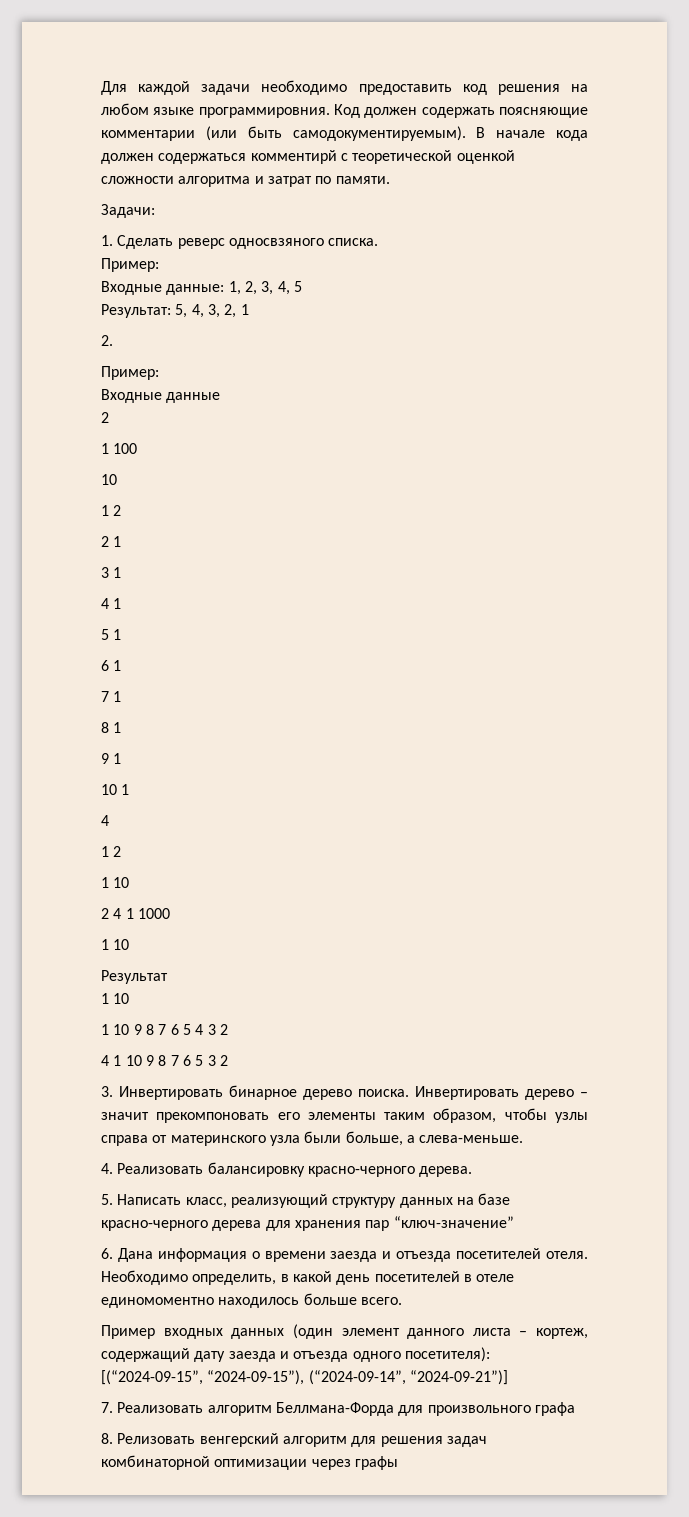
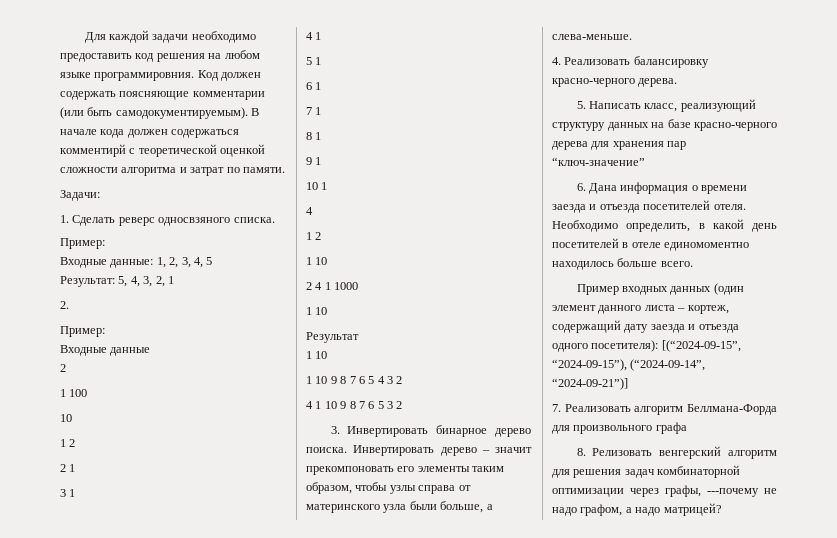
[354,1456,398,1470] графы -> [665,485,777,497] [552,503,722,516] графы, ---почему не надо графом, а надо матрицей?

